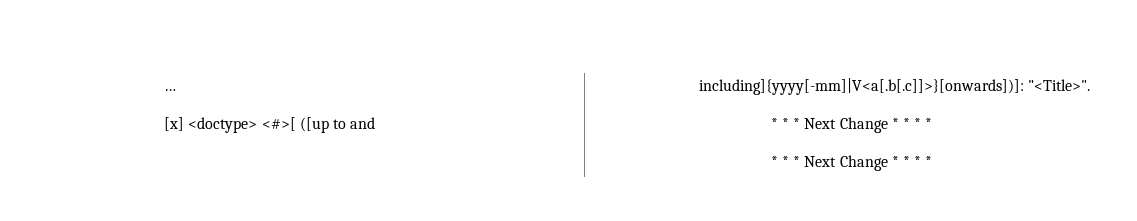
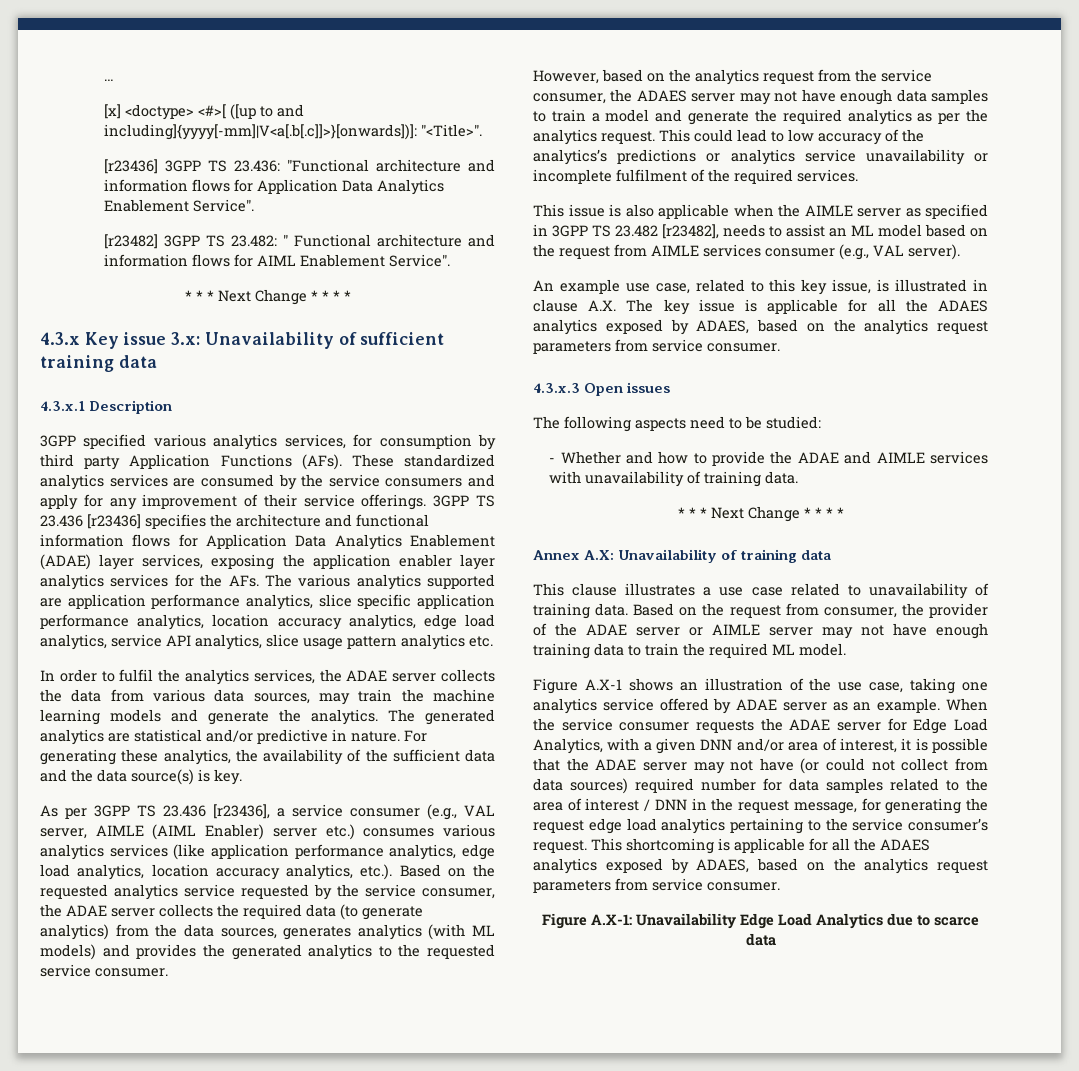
[770,117,933,133] [770,155,933,171] // * * * Next Change * * * * // * * * Next Change * * * * -> [104,159,495,174] [104,179,445,195] [104,199,255,212] [104,234,496,249] [104,254,451,267] [184,289,351,305] [40,332,445,349] [40,355,157,372] [40,400,173,414] [40,434,496,450] [40,454,496,470] [40,474,495,490] [40,494,495,510] [40,514,429,529] [40,534,495,550] [40,554,496,570] [40,574,495,590] [40,594,496,610] [40,614,496,630] [40,634,493,650] [40,669,496,685] [40,689,495,705] [40,709,495,725] [40,729,427,745] [40,749,495,765] [40,769,242,785] [40,804,495,820] [40,824,496,840] [40,844,495,860] [40,864,495,880] [40,884,495,900] [40,904,423,920] [40,924,495,940] [40,944,495,960] [40,964,168,977] [533,69,932,85] [533,89,989,105] [533,109,988,125] [533,129,924,145] [533,149,988,165] [533,169,858,184] [533,204,988,219] [533,224,988,239] [533,244,960,260] [533,279,989,295] [533,299,988,315] [533,319,988,335] [533,339,780,354] [533,382,671,396] [533,416,821,432] [549,451,988,466] [549,471,799,487] [677,506,844,522] [533,549,832,563] [533,583,989,599] [533,603,988,619] [533,623,988,639] [533,643,846,659] [533,678,988,694] [533,698,988,714] [533,718,988,734] [533,738,988,754] [533,758,988,774] [533,778,988,794] [533,798,989,814] [533,818,988,834] [533,838,930,854] [533,858,988,874] [533,878,780,893] [542,913,979,929] [745,933,776,946] // [r23436] 3GPP TS 23.436: "Functional architecture and information flows for Application Data Analytics Enablement Service". // [r23482] 3GPP TS 23.482: " Functional architecture and information flows for AIML Enablement Service". // * * * Next Change * * * * // 4.3.x Key issue 3.x: Unavailability of sufficient training data // 4.3.x.1 Description // 3GPP specified various analytics services, for consumption by third party Application Functions (AFs). These standardized analytics services are consumed by the service consumers and apply for any improvement of their service offerings. 3GPP TS 23.436 [r23436] specifies the architecture and functional information flows for Application Data Analytics Enablement (ADAE) layer services, exposing the application enabler layer analytics services for the AFs. The various analytics supported are application performance analytics, slice specific application performance analytics, location accuracy analytics, edge load analytics, service API analytics, slice usage pattern analytics etc. // In order to fulfil the analytics services, the ADAE server collects the data from various data sources, may train the machine learning models and generate the analytics. The generated analytics are statistical and/or predictive in nature. For generating these analytics, the availability of the sufficient data and the data source(s) is key. // As per 3GPP TS 23.436 [r23436], a service consumer (e.g., VAL server, AIMLE (AIML Enabler) server etc.) consumes various analytics services (like application performance analytics, edge load analytics, location accuracy analytics, etc.). Based on the requested analytics service requested by the service consumer, the ADAE server collects the required data (to generate analytics) from the data sources, generates analytics (with ML models) and provides the generated analytics to the requested service consumer. // However, based on the analytics request from the service consumer, the ADAES server may not have enough data samples to train a model and generate the required analytics as per the analytics request. This could lead to low accuracy of the analytics’s predictions or analytics service unavailability or incomplete fulfilment of the required services. // This issue is also applicable when the AIMLE server as specified in 3GPP TS 23.482 [r23482], needs to assist an ML model based on the request from AIMLE services consumer (e.g., VAL server). // An example use case, related to this key issue, is illustrated in clause A.X. The key issue is applicable for all the ADAES analytics exposed by ADAES, based on the analytics request parameters from service consumer. // 4.3.x.3 Open issues // The following aspects need to be studied: // - Whether and how to provide the ADAE and AIMLE services with unavailability of training data. // * * * Next Change * * * * // Annex A.X: Unavailability of training data // This clause illustrates a use case related to unavailability of training data. Based on the request from consumer, the provider of the ADAE server or AIMLE server may not have enough training data to train the required ML model. // Figure A.X-1 shows an illustration of the use case, taking one analytics service offered by ADAE server as an example. When the service consumer requests the ADAE server for Edge Load Analytics, with a given DNN and/or area of interest, it is possible that the ADAE server may not have (or could not collect from data sources) required number for data samples related to the area of interest / DNN in the request message, for generating the request edge load analytics pertaining to the service consumer’s request. This shortcoming is applicable for all the ADAES analytics exposed by ADAES, based on the analytics request parameters from service consumer. // Figure A.X-1: Unavailability Edge Load Analytics due to scarce data

